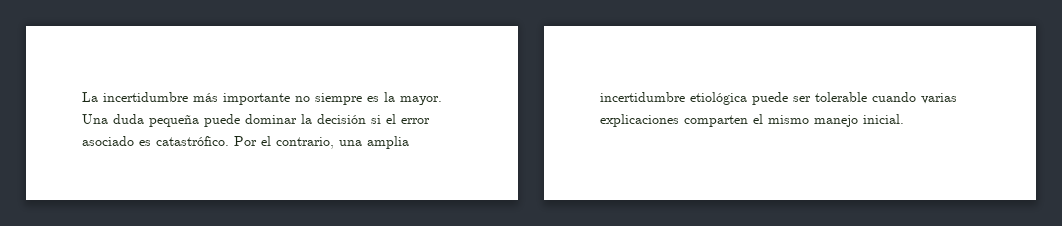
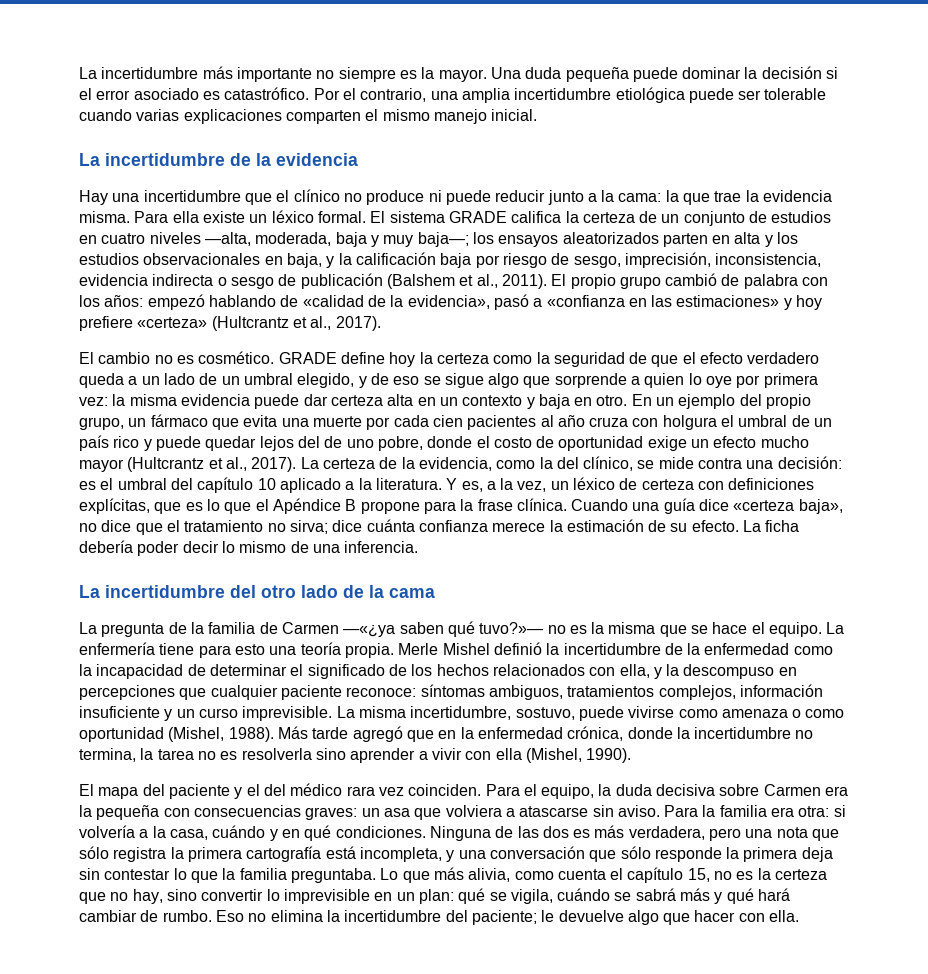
(904, 119) none -> [79,153,358,166] [79,189,833,205] [79,210,832,226] [79,232,799,247] [79,252,822,268] [79,273,829,289] [79,294,823,310] [79,316,381,331] [79,351,820,367] [79,373,818,388] [79,394,812,409] [79,414,833,430] [79,435,809,451] [79,456,842,472] [79,477,815,493] [79,498,843,514] [79,519,800,535] [79,540,419,556] [79,585,435,598] [79,621,845,637] [79,642,833,658] [79,664,797,679] [79,684,823,700] [79,706,845,721] [79,726,814,742] [79,748,632,763] [79,783,849,799] [79,805,846,820] [79,825,840,841] [79,846,833,862] [79,867,828,883] [79,888,791,904] [79,910,800,925] // La incertidumbre de la evidencia // Hay una incertidumbre que el clínico no produce ni puede reducir junto a la cama: la que trae la evidencia misma. Para ella existe un léxico formal. El sistema GRADE califica la certeza de un conjunto de estudios en cuatro niveles —alta, moderada, baja y muy baja—; los ensayos aleatorizados parten en alta y los estudios observacionales en baja, y la calificación baja por riesgo de sesgo, imprecisión, inconsistencia, evidencia indirecta o sesgo de publicación (Balshem et al., 2011). El propio grupo cambió de palabra con los años: empezó hablando de «calidad de la evidencia», pasó a «confianza en las estimaciones» y hoy prefiere «certeza» (Hultcrantz et al., 2017). // El cambio no es cosmético. GRADE define hoy la certeza como la seguridad de que el efecto verdadero queda a un lado de un umbral elegido, y de eso se sigue algo que sorprende a quien lo oye por primera vez: la misma evidencia puede dar certeza alta en un contexto y baja en otro. En un ejemplo del propio grupo, un fármaco que evita una muerte por cada cien pacientes al año cruza con holgura el umbral de un país rico y puede quedar lejos del de uno pobre, donde el costo de oportunidad exige un efecto mucho mayor (Hultcrantz et al., 2017). La certeza de la evidencia, como la del clínico, se mide contra una decisión: es el umbral del capítulo 10 aplicado a la literatura. Y es, a la vez, un léxico de certeza con definiciones explícitas, que es lo que el Apéndice B propone para la frase clínica. Cuando una guía dice «certeza baja», no dice que el tratamiento no sirva; dice cuánta confianza merece la estimación de su efecto. La ficha debería poder decir lo mismo de una inferencia. // La incertidumbre del otro lado de la cama // La pregunta de la familia de Carmen —«¿ya saben qué tuvo?»— no es la misma que se hace el equipo. La enfermería tiene para esto una teoría propia. Merle Mishel definió la incertidumbre de la enfermedad como la incapacidad de determinar el significado de los hechos relacionados con ella, y la descompuso en percepciones que cualquier paciente reconoce: síntomas ambiguos, tratamientos complejos, información insuficiente y un curso imprevisible. La misma incertidumbre, sostuvo, puede vivirse como amenaza o como oportunidad (Mishel, 1988). Más tarde agregó que en la enfermedad crónica, donde la incertidumbre no termina, la tarea no es resolverla sino aprender a vivir con ella (Mishel, 1990). // El mapa del paciente y el del médico rara vez coinciden. Para el equipo, la duda decisiva sobre Carmen era la pequeña con consecuencias graves: un asa que volviera a atascarse sin aviso. Para la familia era otra: si volvería a la casa, cuándo y en qué condiciones. Ninguna de las dos es más verdadera, pero una nota que sólo registra la primera cartografía está incompleta, y una conversación que sólo responde la primera deja sin contestar lo que la familia preguntaba. Lo que más alivia, como cuenta el capítulo 15, no es la certeza que no hay, sino convertir lo imprevisible en un plan: qué se vigila, cuándo se sabrá más y qué hará cambiar de rumbo. Eso no elimina la incertidumbre del paciente; le devuelve algo que hacer con ella.

